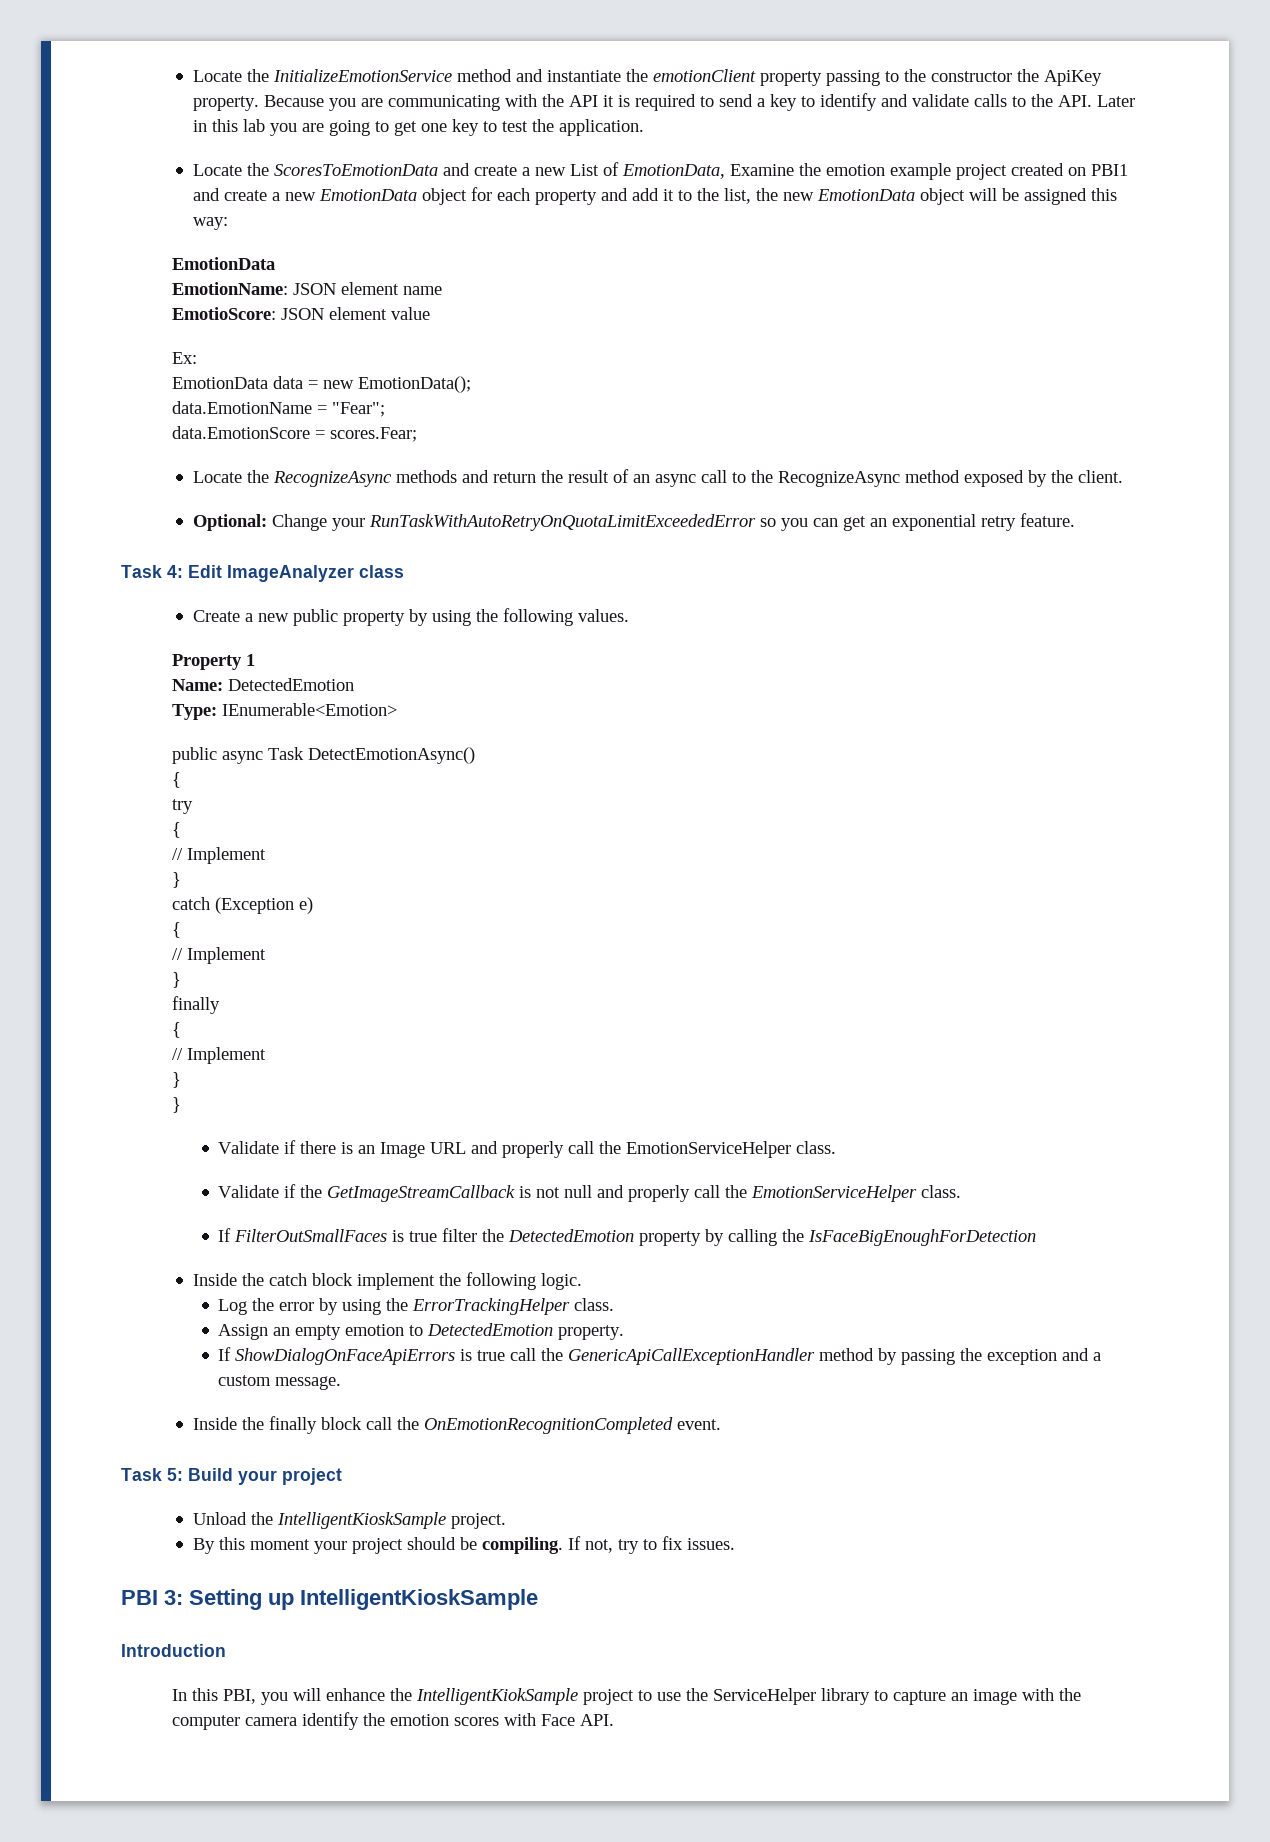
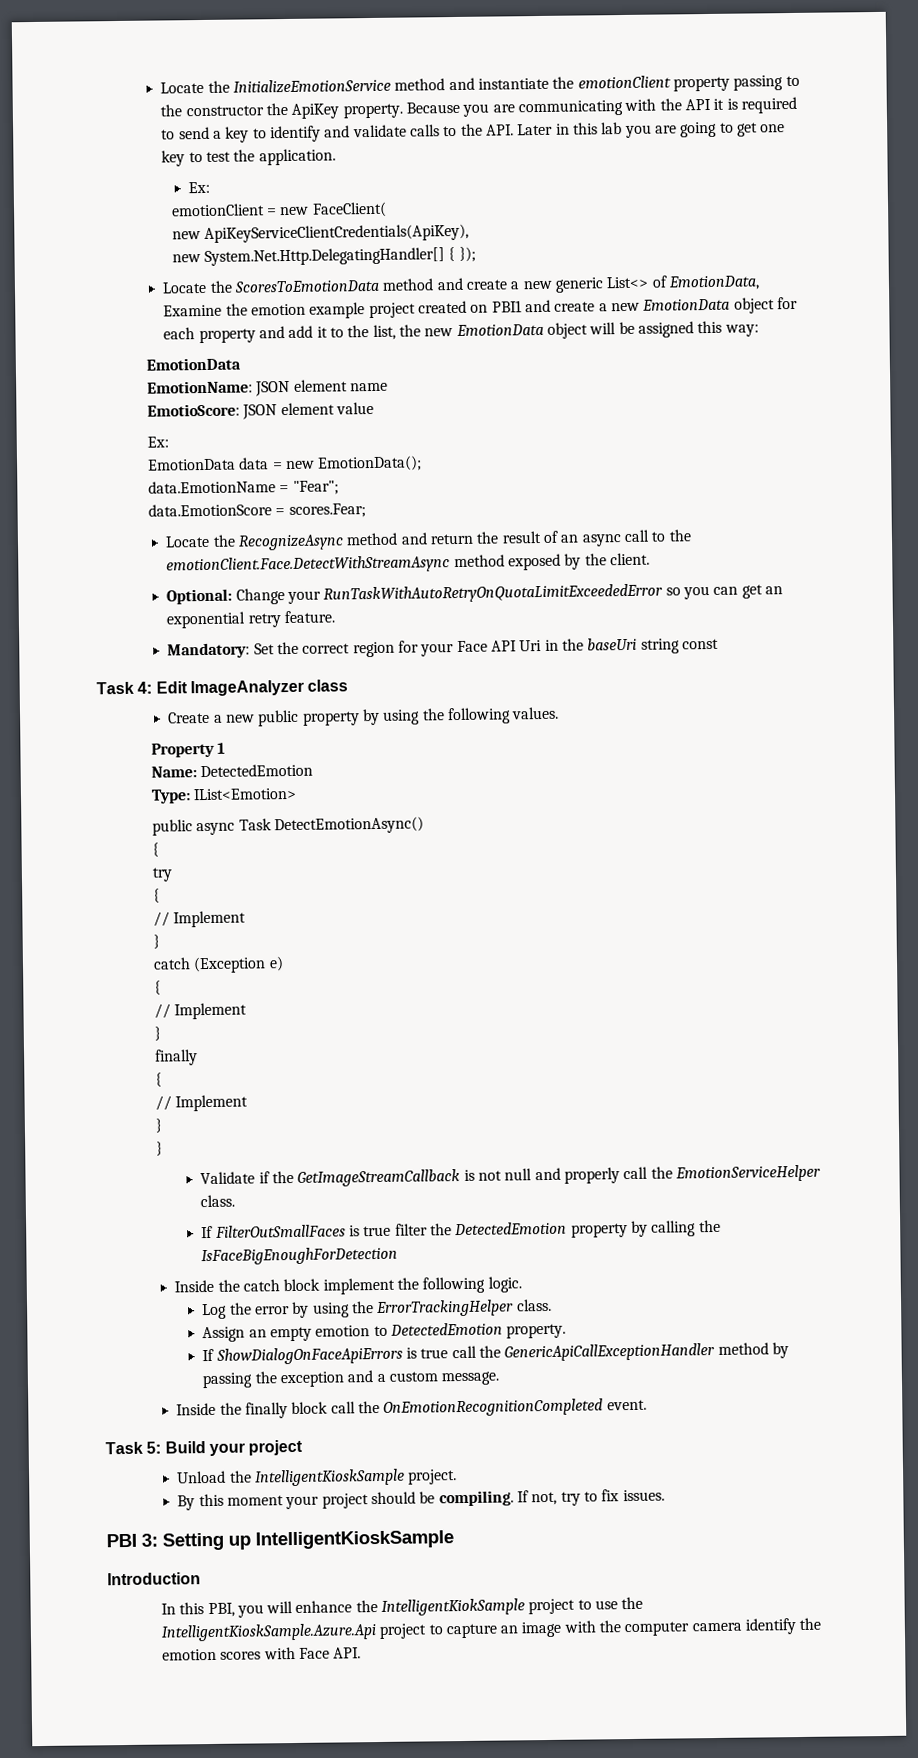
(644, 127) none -> [188,181,211,194] [170,201,387,218] [171,223,470,243] [171,246,476,266] // Ex: // emotionClient = new FaceClient( // new ApiKeyServiceClientCredentials(ApiKey), // new System.Net.Http.DelegatingHandler[] { });
[442,163,599,176] and create a new List -> [382,276,649,293] method and create a new generic List<>
[395,470,457,483] methods -> [346,532,399,546] method
[777,471,900,487] RecognizeAsync -> [166,555,451,575] emotionClient.Face.DetectWithStreamAsync
(1075, 520) none -> [167,637,719,659] // Mandatory: Set the correct region for your Face API Uri in the baseUri string const
[222,703,398,716] IEnumerable<Emotion> -> [193,787,298,801] IList<Emotion>
[218,1140,837,1158] // Validate if there is an Image URL and properly call the EmotionServiceHelper class. -> (163, 1148) none
[713,1688,871,1705] ServiceHelper library -> [160,1623,428,1642] IntelligentKioskSample.Azure.Api project

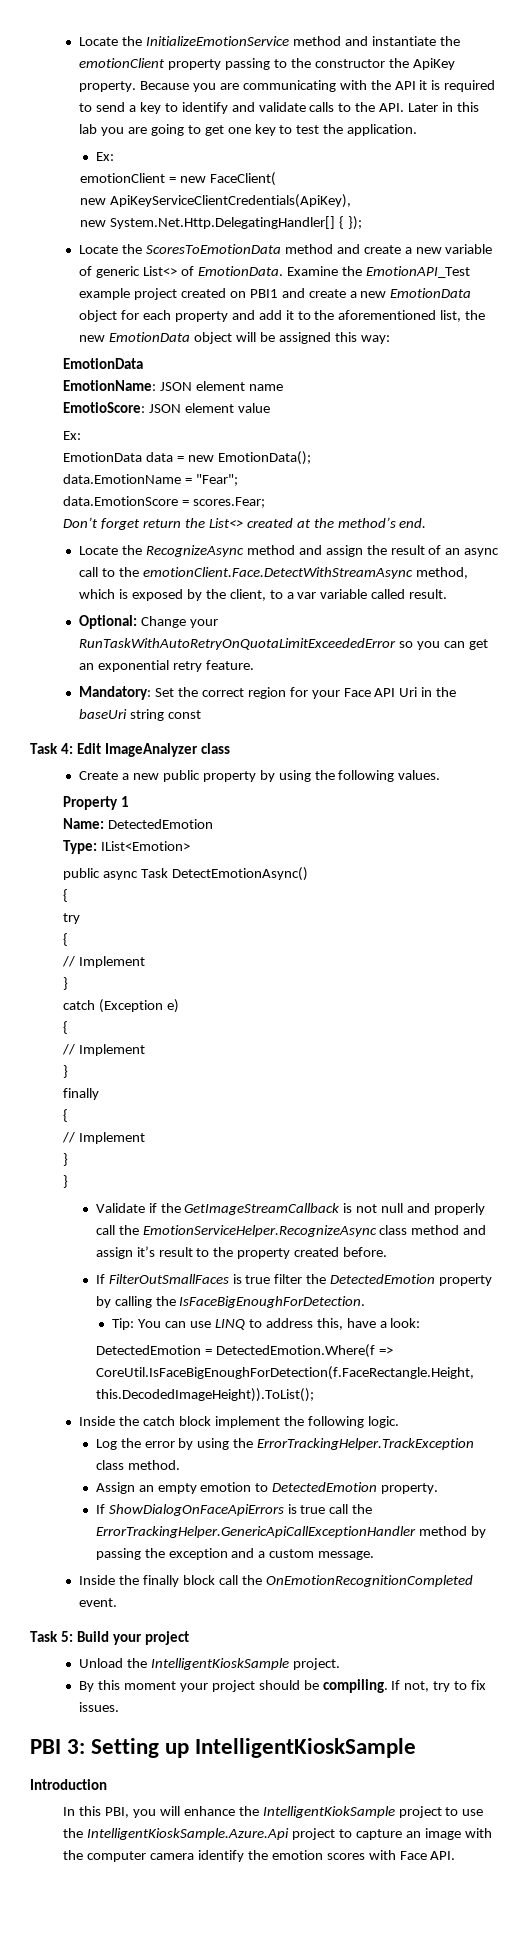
(553, 285) none -> [445,244,493,254] [79,266,93,276] variable of
[667,275,760,291] EmotionData, -> [197,266,283,276] EmotionData.
[251,303,307,316] emotion -> [365,266,470,278] EmotionAPI_Test
(370, 331) none -> [338,310,437,320] aforementioned
(366, 510) none -> [63,517,427,530] // Don’t forget return the List<> created at the method’s end.
[430,533,475,545] return -> [325,545,363,557] assign
[453,552,651,571] method exposed by the client. -> [415,567,468,579] [79,589,448,601] method, which is exposed by the client, to a var variable called result.
[674,1164,821,1183] [200,1194,236,1208] EmotionServiceHelper class. -> [142,1225,487,1237] [95,1246,388,1259] EmotionServiceHelper.RecognizeAsync class method and assign it’s result to the property created before.
[201,1246,399,1266] IsFaceBigEnoughForDetection -> [179,1296,366,1308] [112,1318,421,1330] [96,1344,394,1358] [96,1366,475,1380] [96,1388,315,1402] IsFaceBigEnoughForDetection. // Tip: You can use LINQ to address this, have a look: // DetectedEmotion = DetectedEmotion.Where(f => CoreUtil.IsFaceBigEnoughForDetection(f.FaceRectangle.Height, this.DecodedImageHeight)).ToList();
[376,1298,552,1318] ErrorTrackingHelper class. -> [257,1438,475,1450] [95,1460,180,1470] ErrorTrackingHelper.TrackException class method.
[504,1342,716,1362] GenericApiCallExceptionHandler -> [95,1526,416,1538] ErrorTrackingHelper.GenericApiCallExceptionHandler

